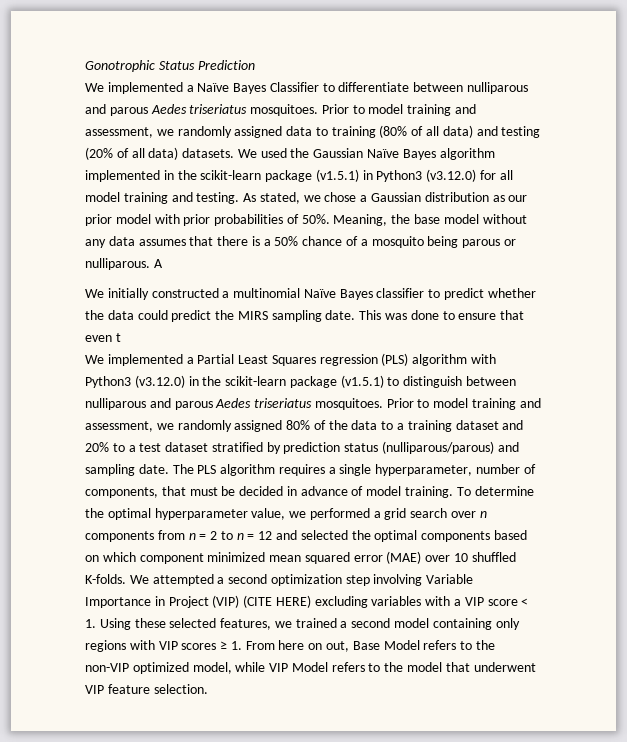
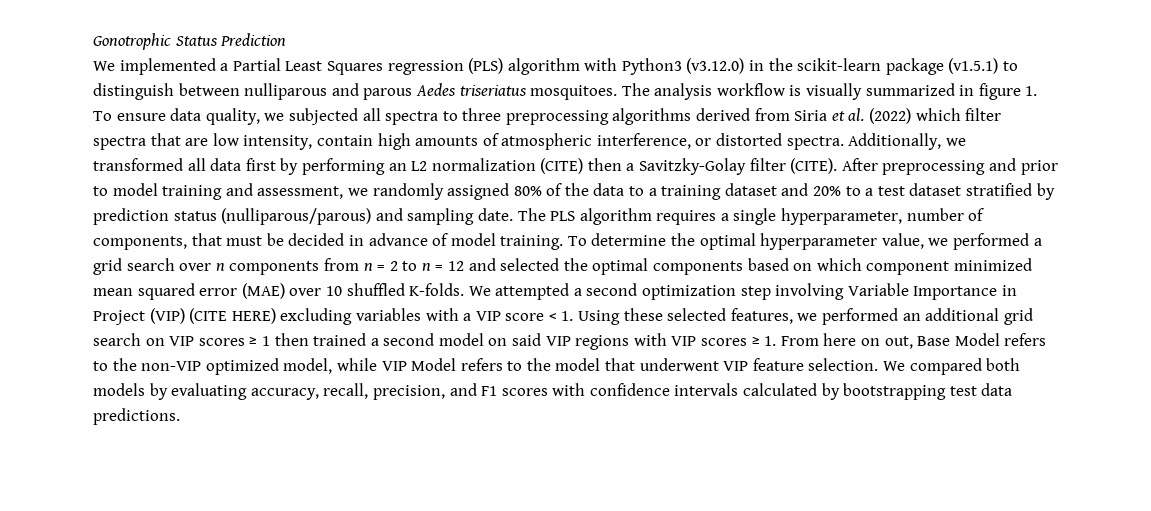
[85,82,529,94] [85,104,477,116] [85,125,541,138] [85,147,495,160] [85,169,513,182] [85,192,528,204] [85,214,527,226] [85,236,516,248] [85,258,163,270] [85,288,536,300] [85,310,525,322] [85,333,121,342] // We implemented a Naïve Bayes Classifier to differentiate between nulliparous and parous Aedes triseriatus mosquitoes. Prior to model training and assessment, we randomly assigned data to training (80% of all data) and testing (20% of all data) datasets. We used the Gaussian Naïve Bayes algorithm implemented in the scikit-learn package (v1.5.1) in Python3 (v3.12.0) for all model training and testing. As stated, we chose a Gaussian distribution as our prior model with prior probabilities of 50%. Meaning, the base model without any data assumes that there is a 50% chance of a mosquito being parous or nulliparous. A // We initially constructed a multinomial Naïve Bayes classifier to predict whether the data could predict the MIRS sampling date. This was done to ensure that even t -> (287, 39) none
[386,398,414,408] Prior -> [621,83,1038,100] [93,108,1002,125] [93,133,966,150] [93,158,1058,175] The analysis workflow is visually summarized in figure 1. To ensure data quality, we subjected all spectra to three preprocessing algorithms derived from Siria et al. (2022) which filter spectra that are low intensity, contain high amounts of atmospheric interference, or distorted spectra. Additionally, we transformed all data first by performing an L2 normalization (CITE) then a Savitzky-Golay filter (CITE). After preprocessing and prior
(292, 624) none -> [822,308,1033,325] [93,333,309,346] performed an additional grid search on VIP scores ≥ 1 then
[432,618,520,630] containing only -> [488,333,571,346] on said VIP
(208, 689) none -> [883,358,1021,375] [93,383,1013,400] [93,408,180,425] We compared both models by evaluating accuracy, recall, precision, and F1 scores with confidence intervals calculated by bootstrapping test data predictions.

